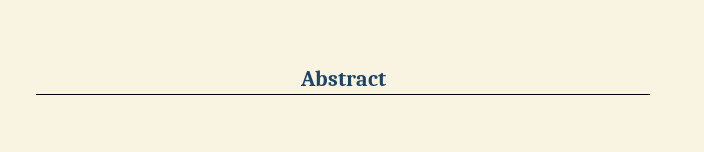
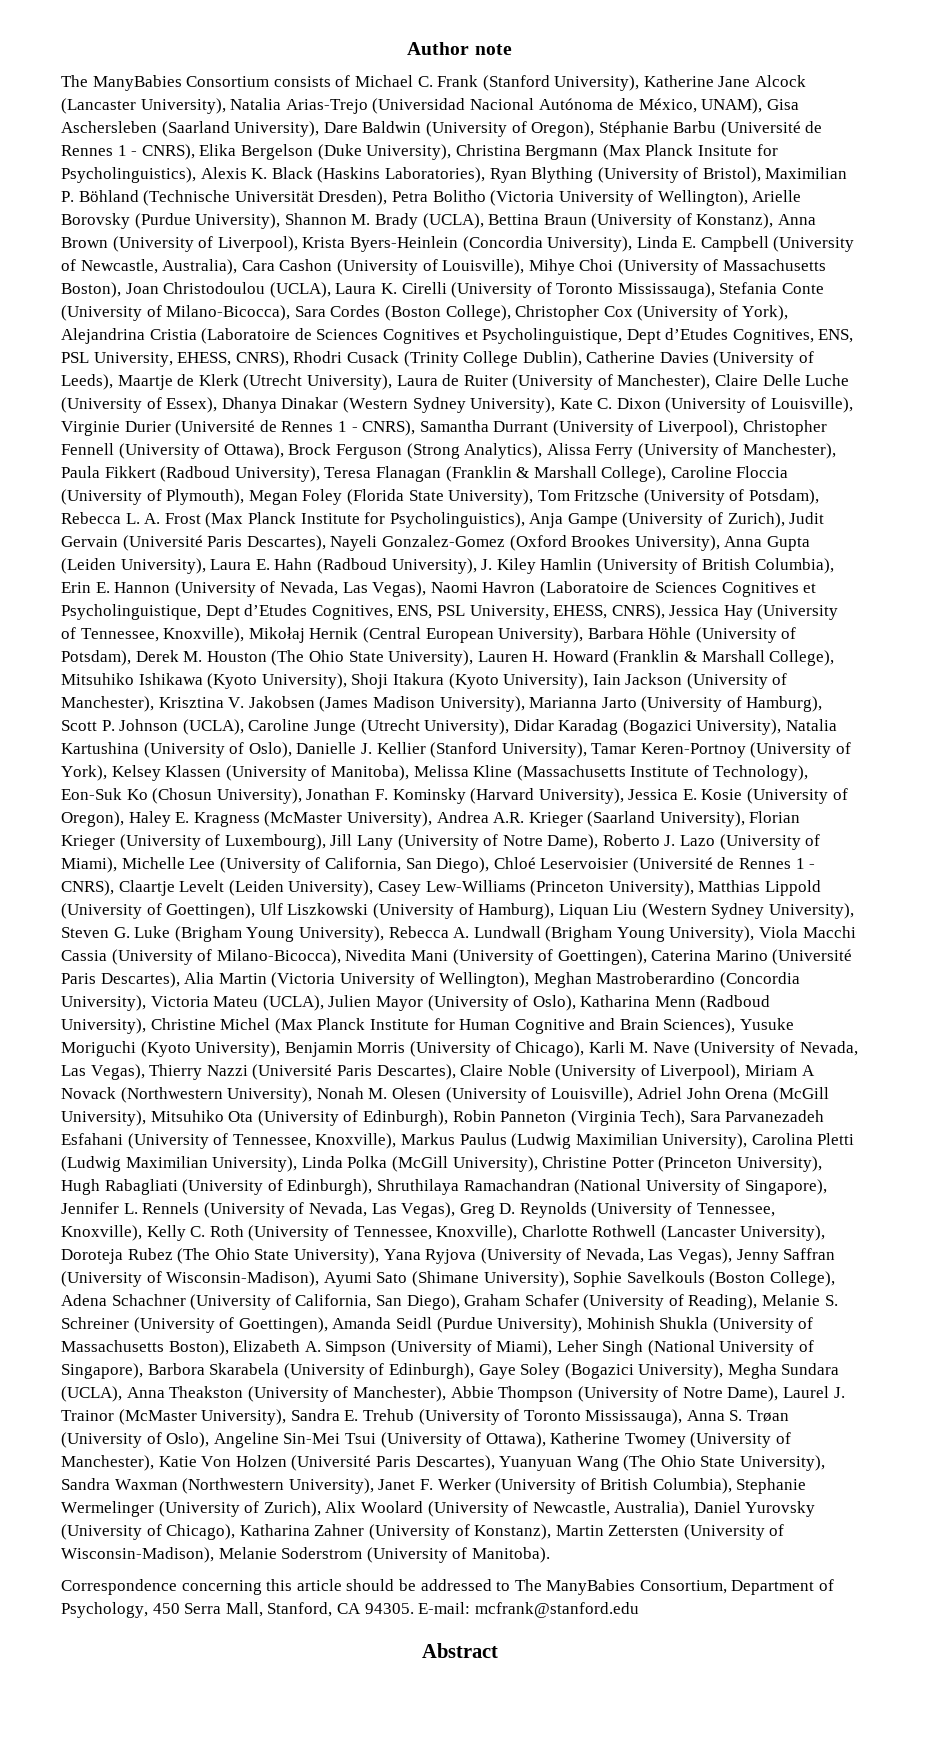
(299, 78) none -> [407,42,512,55] [61,75,807,91] [61,98,799,114] [61,121,823,137] [61,144,778,160] [61,167,848,183] [61,190,802,206] [61,213,817,229] [61,236,855,252] [61,259,827,275] [61,282,825,298] [61,305,789,321] [61,328,854,344] [61,351,815,367] [61,374,850,390] [61,397,853,413] [61,420,827,436] [61,443,837,459] [61,466,789,482] [61,489,820,505] [61,512,825,528] [61,535,810,551] [61,558,834,574] [61,581,817,597] [61,604,839,620] [61,627,797,643] [61,650,835,666] [61,673,788,689] [61,696,823,712] [61,719,838,735] [61,742,852,758] [61,765,809,781] [61,788,848,804] [61,811,801,827] [61,834,821,850] [61,857,816,873] [61,880,821,896] [61,903,855,919] [61,926,856,942] [61,949,853,965] [61,972,800,988] [61,995,771,1011] [61,1018,795,1034] [61,1041,858,1057] [61,1064,815,1080] [61,1087,830,1103] [61,1110,825,1126] [61,1133,855,1149] [61,1156,822,1172] [61,1179,827,1195] [61,1202,775,1218] [61,1225,826,1241] [61,1248,836,1264] [61,1271,835,1287] [61,1294,838,1310] [61,1317,814,1333] [61,1340,815,1356] [61,1363,840,1379] [61,1386,845,1402] [61,1409,790,1425] [61,1432,792,1448] [61,1455,826,1471] [61,1478,807,1494] [61,1501,816,1517] [61,1524,785,1540] [61,1547,550,1563] [61,1579,835,1595] [61,1602,639,1618] Author note // The ManyBabies Consortium consists of Michael C. Frank (Stanford University), Katherine Jane Alcock (Lancaster University), Natalia Arias-Trejo (Universidad Nacional Autónoma de México, UNAM), Gisa Aschersleben (Saarland University), Dare Baldwin (University of Oregon), Stéphanie Barbu (Université de Rennes 1 - CNRS), Elika Bergelson (Duke University), Christina Bergmann (Max Planck Insitute for Psycholinguistics), Alexis K. Black (Haskins Laboratories), Ryan Blything (University of Bristol), Maximilian P. Böhland (Technische Universität Dresden), Petra Bolitho (Victoria University of Wellington), Arielle Borovsky (Purdue University), Shannon M. Brady (UCLA), Bettina Braun (University of Konstanz), Anna Brown (University of Liverpool), Krista Byers-Heinlein (Concordia University), Linda E. Campbell (University of Newcastle, Australia), Cara Cashon (University of Louisville), Mihye Choi (University of Massachusetts Boston), Joan Christodoulou (UCLA), Laura K. Cirelli (University of Toronto Mississauga), Stefania Conte (University of Milano-Bicocca), Sara Cordes (Boston College), Christopher Cox (University of York), Alejandrina Cristia (Laboratoire de Sciences Cognitives et Psycholinguistique, Dept d’Etudes Cognitives, ENS, PSL University, EHESS, CNRS), Rhodri Cusack (Trinity College Dublin), Catherine Davies (University of Leeds), Maartje de Klerk (Utrecht University), Laura de Ruiter (University of Manchester), Claire Delle Luche (University of Essex), Dhanya Dinakar (Western Sydney University), Kate C. Dixon (University of Louisville), Virginie Durier (Université de Rennes 1 - CNRS), Samantha Durrant (University of Liverpool), Christopher Fennell (University of Ottawa), Brock Ferguson (Strong Analytics), Alissa Ferry (University of Manchester), Paula Fikkert (Radboud University), Teresa Flanagan (Franklin & Marshall College), Caroline Floccia (University of Plymouth), Megan Foley (Florida State University), Tom Fritzsche (University of Potsdam), Rebecca L. A. Frost (Max Planck Institute for Psycholinguistics), Anja Gampe (University of Zurich), Judit Gervain (Université Paris Descartes), Nayeli Gonzalez-Gomez (Oxford Brookes University), Anna Gupta (Leiden University), Laura E. Hahn (Radboud University), J. Kiley Hamlin (University of British Columbia), Erin E. Hannon (University of Nevada, Las Vegas), Naomi Havron (Laboratoire de Sciences Cognitives et Psycholinguistique, Dept d’Etudes Cognitives, ENS, PSL University, EHESS, CNRS), Jessica Hay (University of Tennessee, Knoxville), Mikołaj Hernik (Central European University), Barbara Höhle (University of Potsdam), Derek M. Houston (The Ohio State University), Lauren H. Howard (Franklin & Marshall College), Mitsuhiko Ishikawa (Kyoto University), Shoji Itakura (Kyoto University), Iain Jackson (University of Manchester), Krisztina V. Jakobsen (James Madison University), Marianna Jarto (University of Hamburg), Scott P. Johnson (UCLA), Caroline Junge (Utrecht University), Didar Karadag (Bogazici University), Natalia Kartushina (University of Oslo), Danielle J. Kellier (Stanford University), Tamar Keren-Portnoy (University of York), Kelsey Klassen (University of Manitoba), Melissa Kline (Massachusetts Institute of Technology), Eon-Suk Ko (Chosun University), Jonathan F. Kominsky (Harvard University), Jessica E. Kosie (University of Oregon), Haley E. Kragness (McMaster University), Andrea A.R. Krieger (Saarland University), Florian Krieger (University of Luxembourg), Jill Lany (University of Notre Dame), Roberto J. Lazo (University of Miami), Michelle Lee (University of California, San Diego), Chloé Leservoisier (Université de Rennes 1 - CNRS), Claartje Levelt (Leiden University), Casey Lew-Williams (Princeton University), Matthias Lippold (University of Goettingen), Ulf Liszkowski (University of Hamburg), Liquan Liu (Western Sydney University), Steven G. Luke (Brigham Young University), Rebecca A. Lundwall (Brigham Young University), Viola Macchi Cassia (University of Milano-Bicocca), Nivedita Mani (University of Goettingen), Caterina Marino (Université Paris Descartes), Alia Martin (Victoria University of Wellington), Meghan Mastroberardino (Concordia University), Victoria Mateu (UCLA), Julien Mayor (University of Oslo), Katharina Menn (Radboud University), Christine Michel (Max Planck Institute for Human Cognitive and Brain Sciences), Yusuke Moriguchi (Kyoto University), Benjamin Morris (University of Chicago), Karli M. Nave (University of Nevada, Las Vegas), Thierry Nazzi (Université Paris Descartes), Claire Noble (University of Liverpool), Miriam A Novack (Northwestern University), Nonah M. Olesen (University of Louisville), Adriel John Orena (McGill University), Mitsuhiko Ota (University of Edinburgh), Robin Panneton (Virginia Tech), Sara Parvanezadeh Esfahani (University of Tennessee, Knoxville), Markus Paulus (Ludwig Maximilian University), Carolina Pletti (Ludwig Maximilian University), Linda Polka (McGill University), Christine Potter (Princeton University), Hugh Rabagliati (University of Edinburgh), Shruthilaya Ramachandran (National University of Singapore), Jennifer L. Rennels (University of Nevada, Las Vegas), Greg D. Reynolds (University of Tennessee, Knoxville), Kelly C. Roth (University of Tennessee, Knoxville), Charlotte Rothwell (Lancaster University), Doroteja Rubez (The Ohio State University), Yana Ryjova (University of Nevada, Las Vegas), Jenny Saffran (University of Wisconsin-Madison), Ayumi Sato (Shimane University), Sophie Savelkouls (Boston College), Adena Schachner (University of California, San Diego), Graham Schafer (University of Reading), Melanie S. Schreiner (University of Goettingen), Amanda Seidl (Purdue University), Mohinish Shukla (University of Massachusetts Boston), Elizabeth A. Simpson (University of Miami), Leher Singh (National University of Singapore), Barbora Skarabela (University of Edinburgh), Gaye Soley (Bogazici University), Megha Sundara (UCLA), Anna Theakston (University of Manchester), Abbie Thompson (University of Notre Dame), Laurel J. Trainor (McMaster University), Sandra E. Trehub (University of Toronto Mississauga), Anna S. Trøan (University of Oslo), Angeline Sin-Mei Tsui (University of Ottawa), Katherine Twomey (University of Manchester), Katie Von Holzen (Université Paris Descartes), Yuanyuan Wang (The Ohio State University), Sandra Waxman (Northwestern University), Janet F. Werker (University of British Columbia), Stephanie Wermelinger (University of Zurich), Alix Woolard (University of Newcastle, Australia), Daniel Yurovsky (University of Chicago), Katharina Zahner (University of Konstanz), Martin Zettersten (University of Wisconsin-Madison), Melanie Soderstrom (University of Manitoba). // Correspondence concerning this article should be addressed to The ManyBabies Consortium, Department of Psychology, 450 Serra Mall, Stanford, CA 94305. E-mail: mcfrank@stanford.edu //

